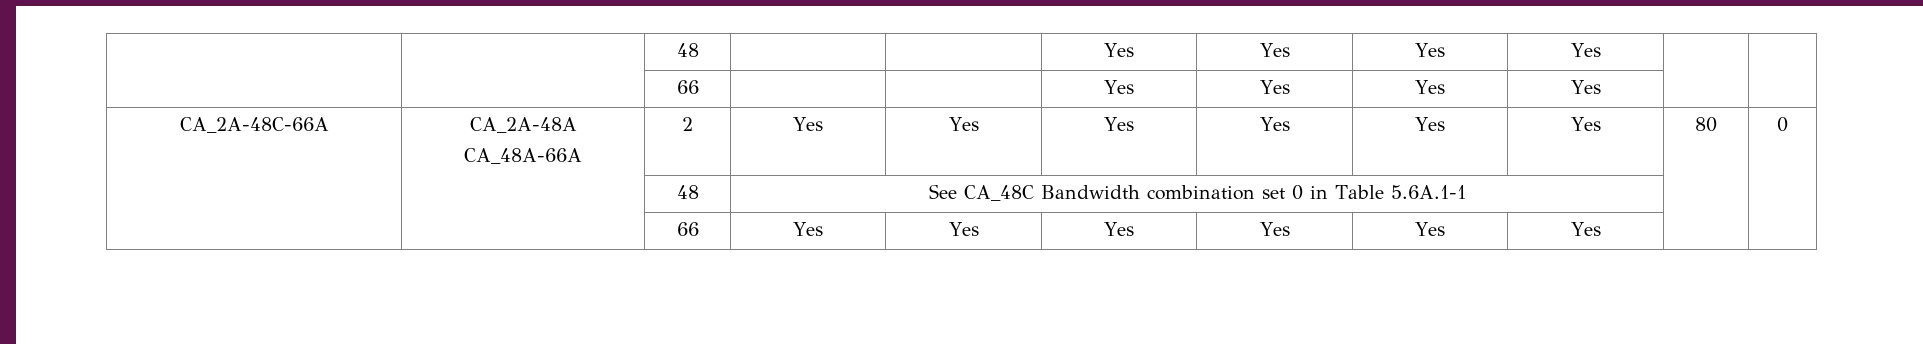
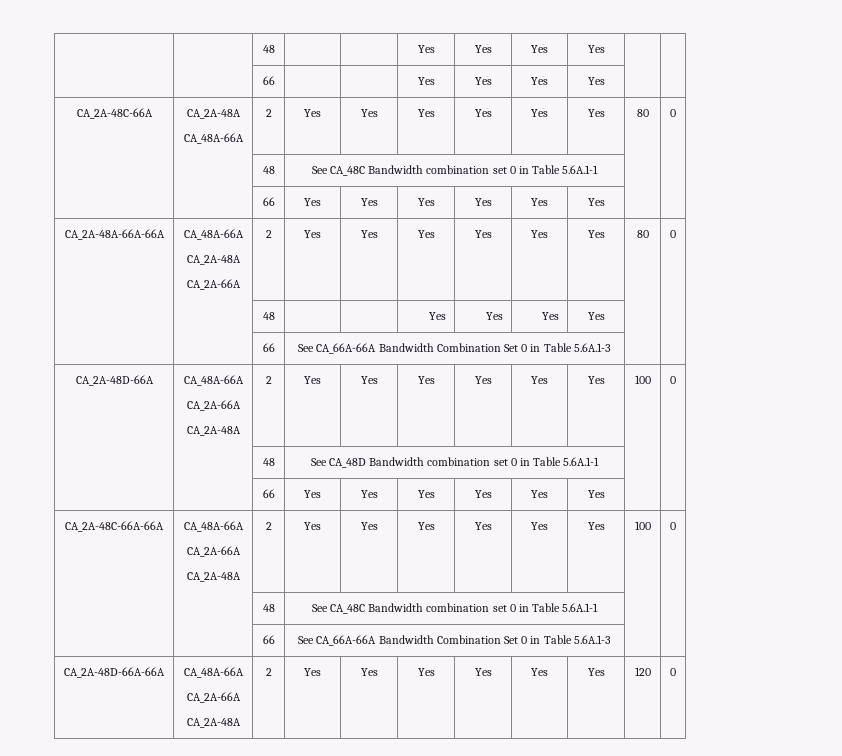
(1601, 229) none -> [64,229,165,240] [183,229,244,240] [186,255,241,265] [186,279,241,290] [265,230,272,238] [304,230,321,238] [360,230,378,238] [417,230,435,238] [474,230,492,238] [531,230,548,238] [587,230,605,238] [636,230,649,238] [670,230,676,238] [262,312,275,320] [428,312,446,320] [485,312,503,320] [541,312,559,320] [587,312,605,320] [262,343,275,352] [298,343,611,354] [75,375,154,386] [183,375,244,386] [186,400,241,411] [186,426,241,436] [265,376,272,384] [304,376,321,384] [360,376,378,384] [417,376,435,384] [474,376,492,384] [531,376,548,384] [587,376,605,384] [634,375,651,384] [670,376,676,384] [262,458,275,466] [310,457,600,468] [262,489,275,498] [304,490,321,498] [360,490,378,498] [417,490,435,498] [474,490,492,498] [531,490,548,498] [587,490,605,498] [65,521,164,532] [183,521,244,532] [186,546,241,557] [186,572,241,582] [265,522,272,530] [304,522,321,530] [360,522,378,530] [417,522,435,530] [474,522,492,530] [531,522,548,530] [587,522,605,530] [634,521,651,530] [670,522,676,530] [262,604,275,612] [311,603,599,614] [262,635,275,644] [298,635,611,646] [64,667,165,678] [183,667,244,678] [186,692,241,703] [186,718,241,728] [265,668,272,676] [304,668,321,676] [360,668,378,676] [417,668,435,676] [474,668,492,676] [531,668,548,676] [587,668,605,676] [634,667,651,676] [670,668,676,676] // CA_2A-48A-66A-66A | CA_48A-66A // CA_2A-48A // CA_2A-66A | 2 | Yes | Yes | Yes | Yes | Yes | Yes | 80 | 0 // | | 48 | | | Yes | Yes | Yes | Yes | | // | | 66 | See CA_66A-66A Bandwidth Combination Set 0 in Table 5.6A.1-3 | | // CA_2A-48D-66A | CA_48A-66A // CA_2A-66A // CA_2A-48A | 2 | Yes | Yes | Yes | Yes | Yes | Yes | 100 | 0 // | | 48 | See CA_48D Bandwidth combination set 0 in Table 5.6A.1-1 | | // | | 66 | Yes | Yes | Yes | Yes | Yes | Yes | | // CA_2A-48C-66A-66A | CA_48A-66A // CA_2A-66A // CA_2A-48A | 2 | Yes | Yes | Yes | Yes | Yes | Yes | 100 | 0 // | | 48 | See CA_48C Bandwidth combination set 0 in Table 5.6A.1-1 | | // | | 66 | See CA_66A-66A Bandwidth Combination Set 0 in Table 5.6A.1-3 | | // CA_2A-48D-66A-66A | CA_48A-66A // CA_2A-66A // CA_2A-48A | 2 | Yes | Yes | Yes | Yes | Yes | Yes | 120 | 0

